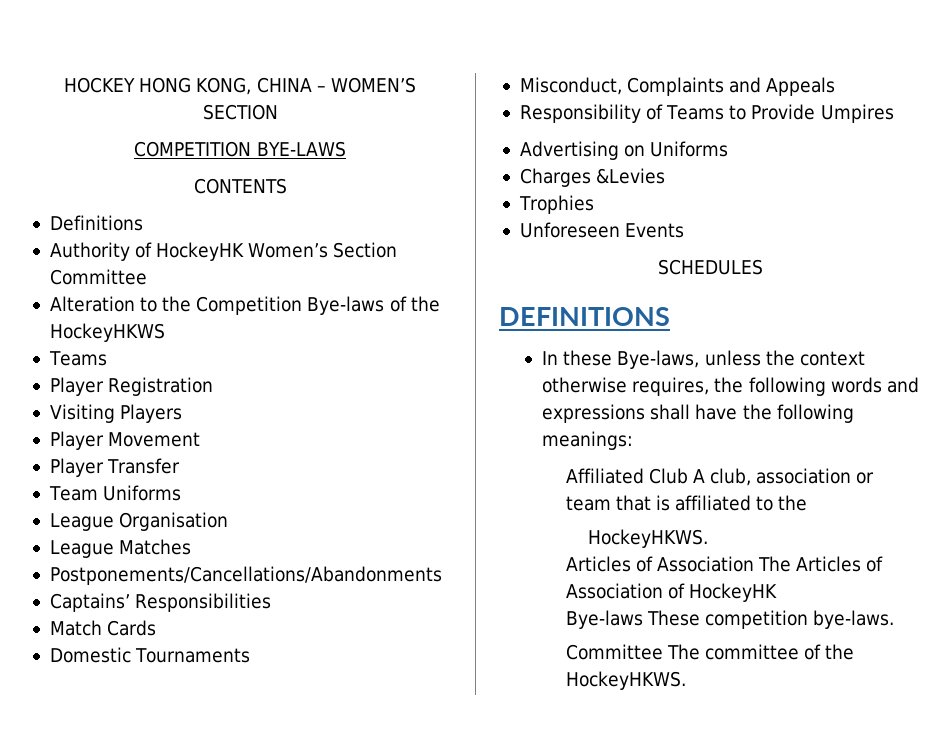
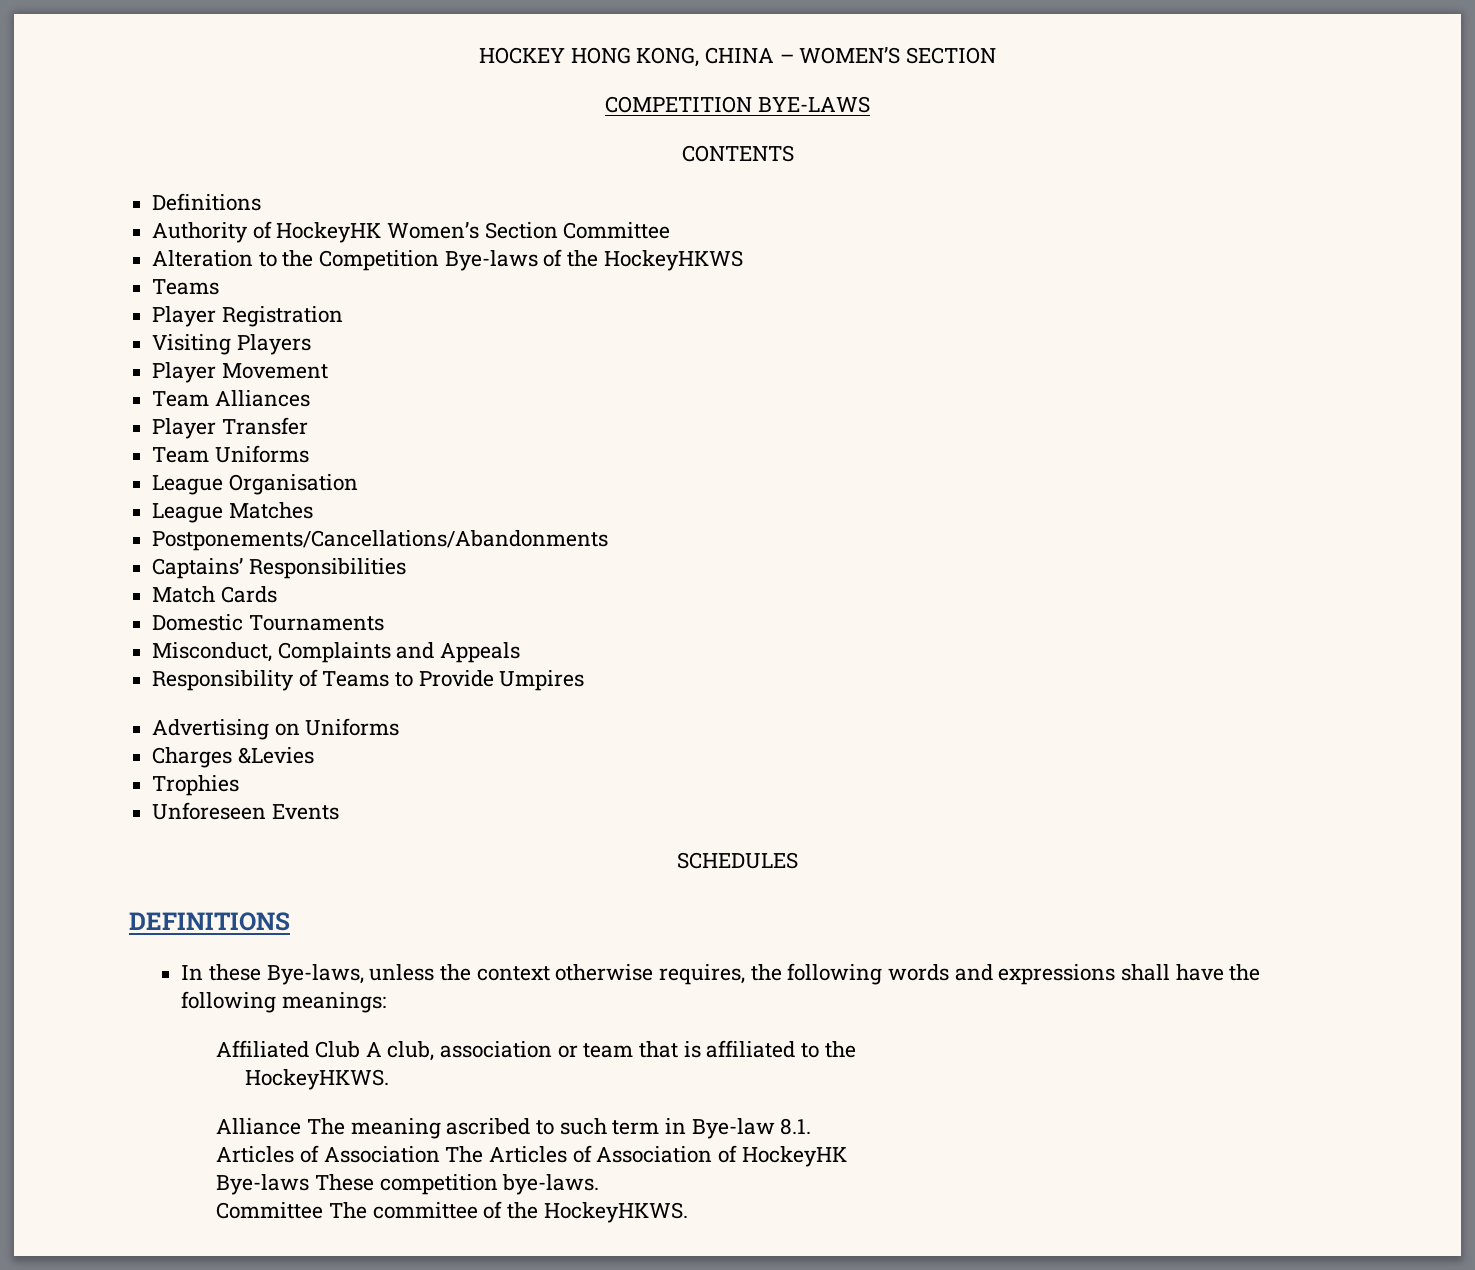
(201, 439) none -> [152,390,310,407] // Team Alliances
(708, 538) none -> [216,1118,812,1139] // Alliance The meaning ascribed to such term in Bye-law 8.1.

